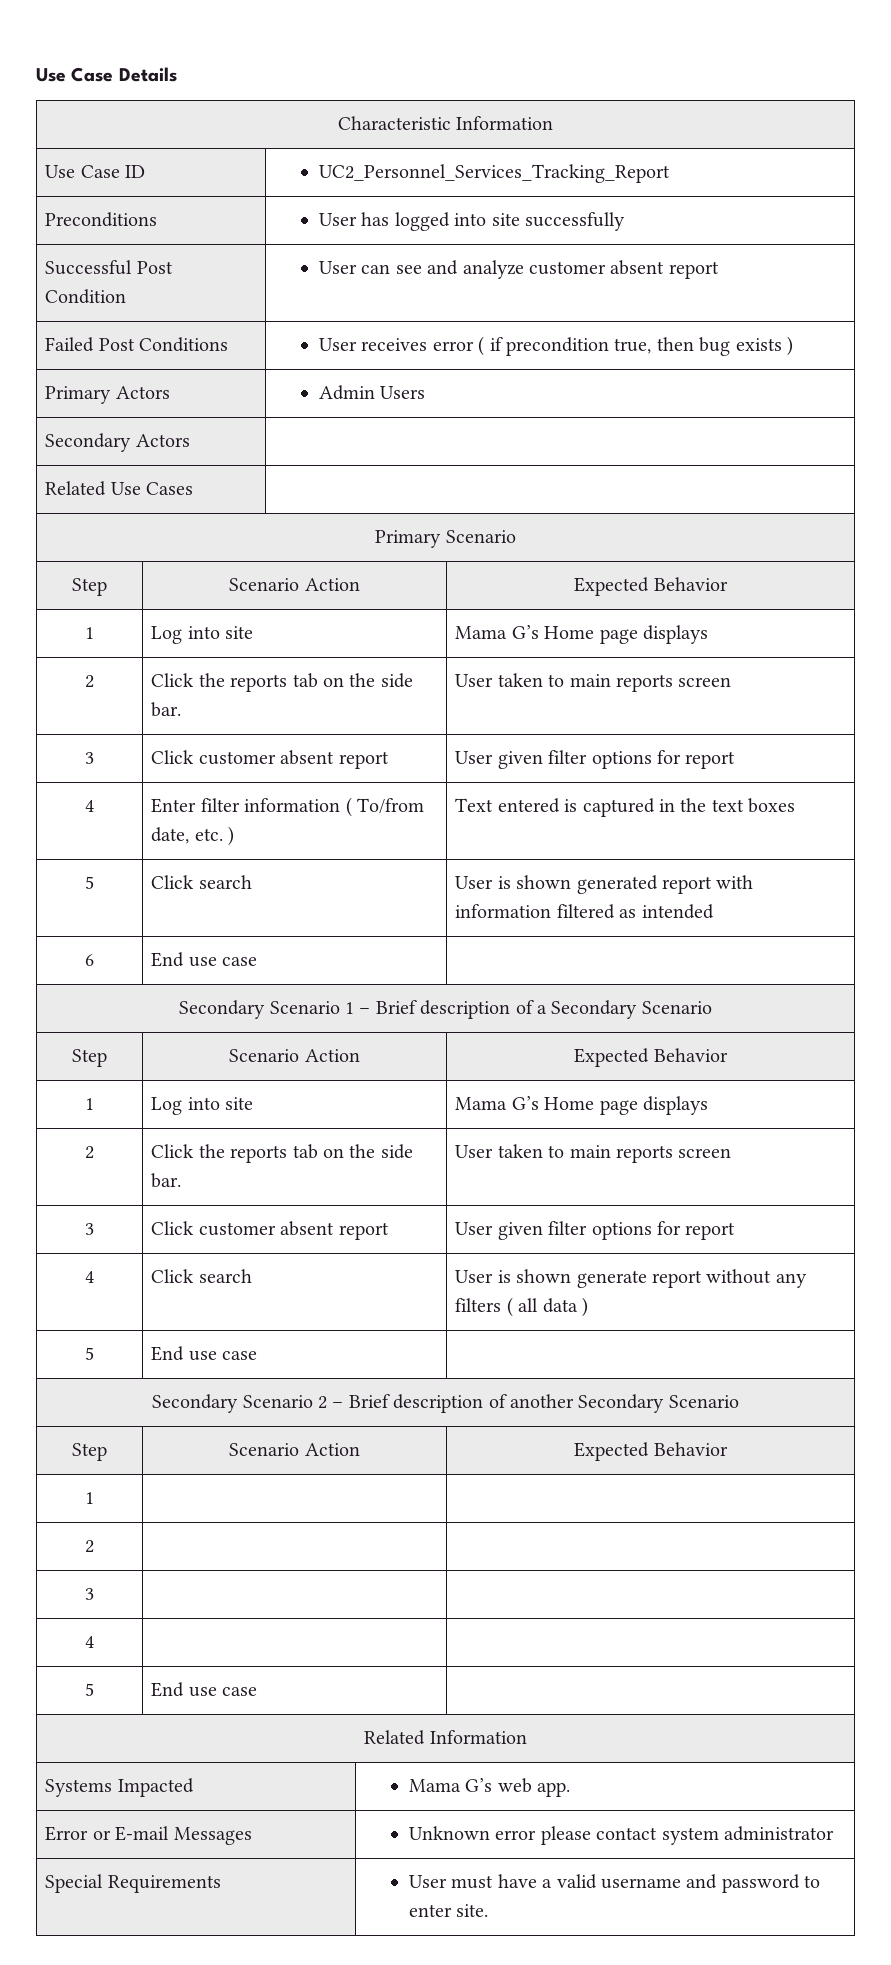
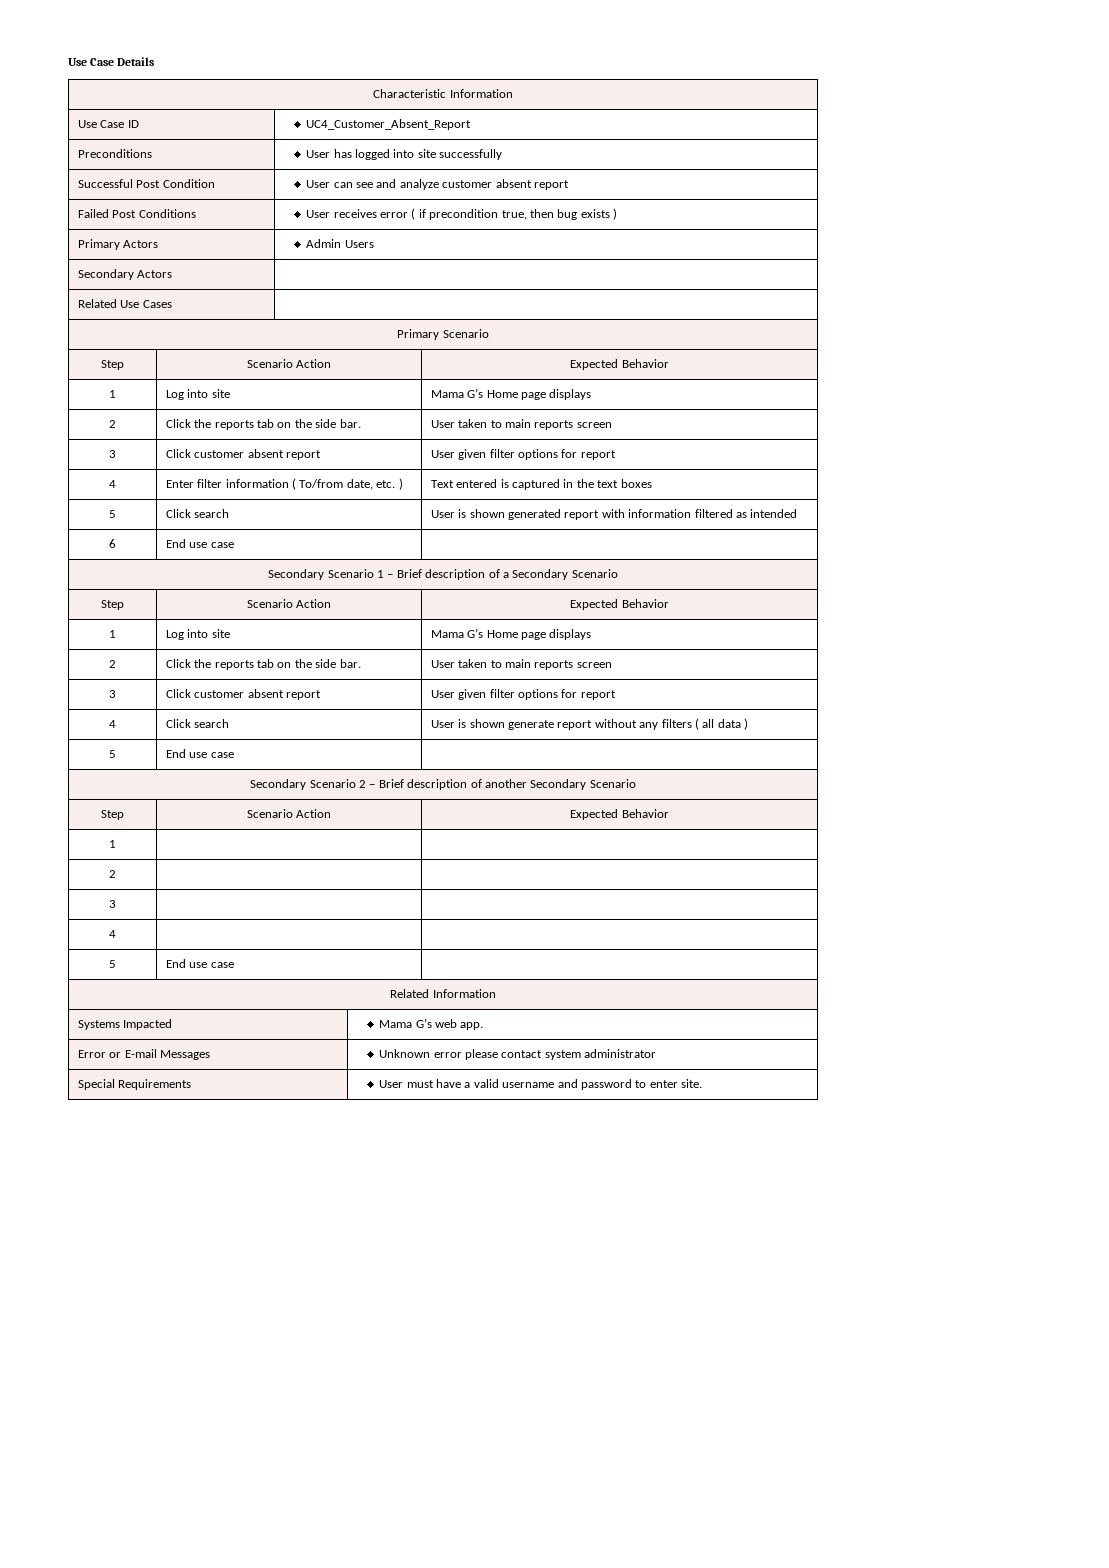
[319,164,671,183] UC2_Personnel_Services_Tracking_Report -> [306,119,472,130] UC4_Customer_Absent_Report

